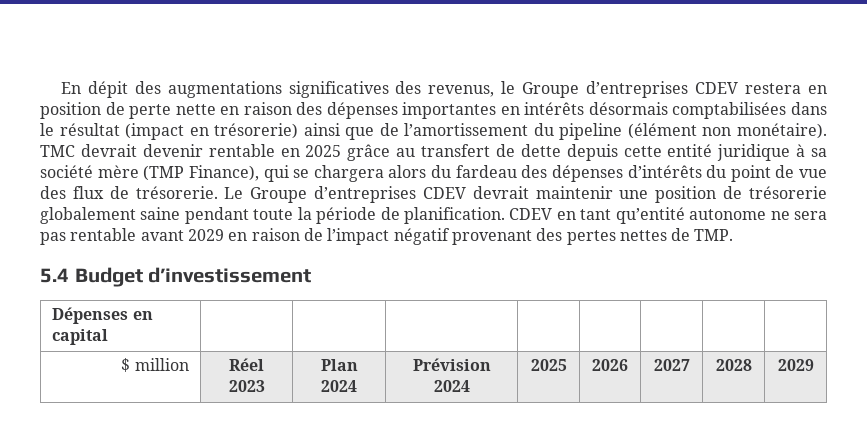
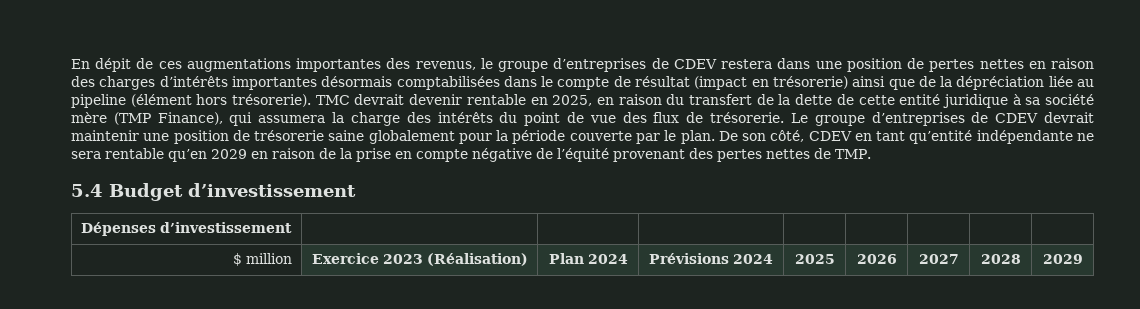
[134,81,827,98] [40,102,585,119] des augmentations significatives des revenus, le Groupe d’entreprises CDEV restera en position de perte nette en raison des dépenses importantes en intérêts -> [136,58,1094,72] [71,76,317,90] de ces augmentations importantes des revenus, le groupe d’entreprises de CDEV restera dans une position de pertes nettes en raison des charges d’intérêts importantes
(54, 129) none -> [557,76,631,90] compte de
[404,123,828,140] l’amortissement du pipeline (élément non monétaire). -> [940,76,1094,90] [71,94,312,108] la dépréciation liée au pipeline (élément hors trésorerie).
[305,144,618,161] 2025 grâce au transfert de dette depuis -> [552,94,854,106] 2025, en raison du transfert de la dette de
[293,165,702,182] se chargera alors du fardeau des dépenses d’intérêts -> [258,112,493,126] assumera la charge des intérêts
[250,186,417,203] Groupe d’entreprises -> [814,112,989,126] groupe d’entreprises de
[40,207,506,224] globalement saine pendant toute la période de planification. -> [328,130,805,144] saine globalement pour la période couverte par le plan. De son côté,
[689,209,767,220] autonome -> [976,130,1073,144] indépendante
[40,228,184,245] pas rentable avant -> [105,148,207,162] rentable qu’en
[327,228,450,245] l’impact négatif -> [340,148,609,162] la prise en compte négative de l’équité
[132,311,153,320] [52,329,109,345] en capital -> [160,222,293,233] d’investissement
[229,358,264,371] Réel -> [311,253,379,264] Exercice
(265, 386) none -> [426,253,528,266] (Réalisation)
[412,358,491,371] Prévision -> [649,253,729,264] Prévisions

